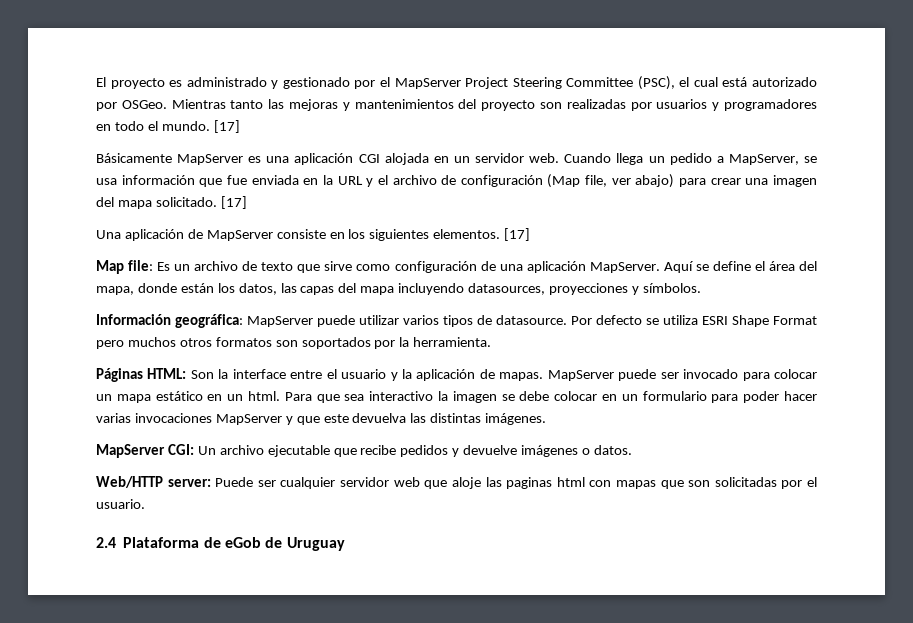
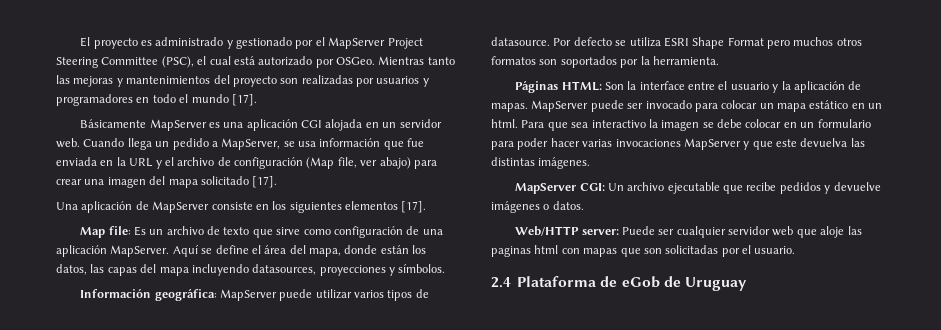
[161,120,240,133] mundo. [17] -> [191,94,257,106] mundo [17].
[155,196,247,209] solicitado. [17] -> [200,176,278,188] solicitado [17].
[433,228,531,241] elementos. [17] -> [345,201,427,213] elementos [17].

